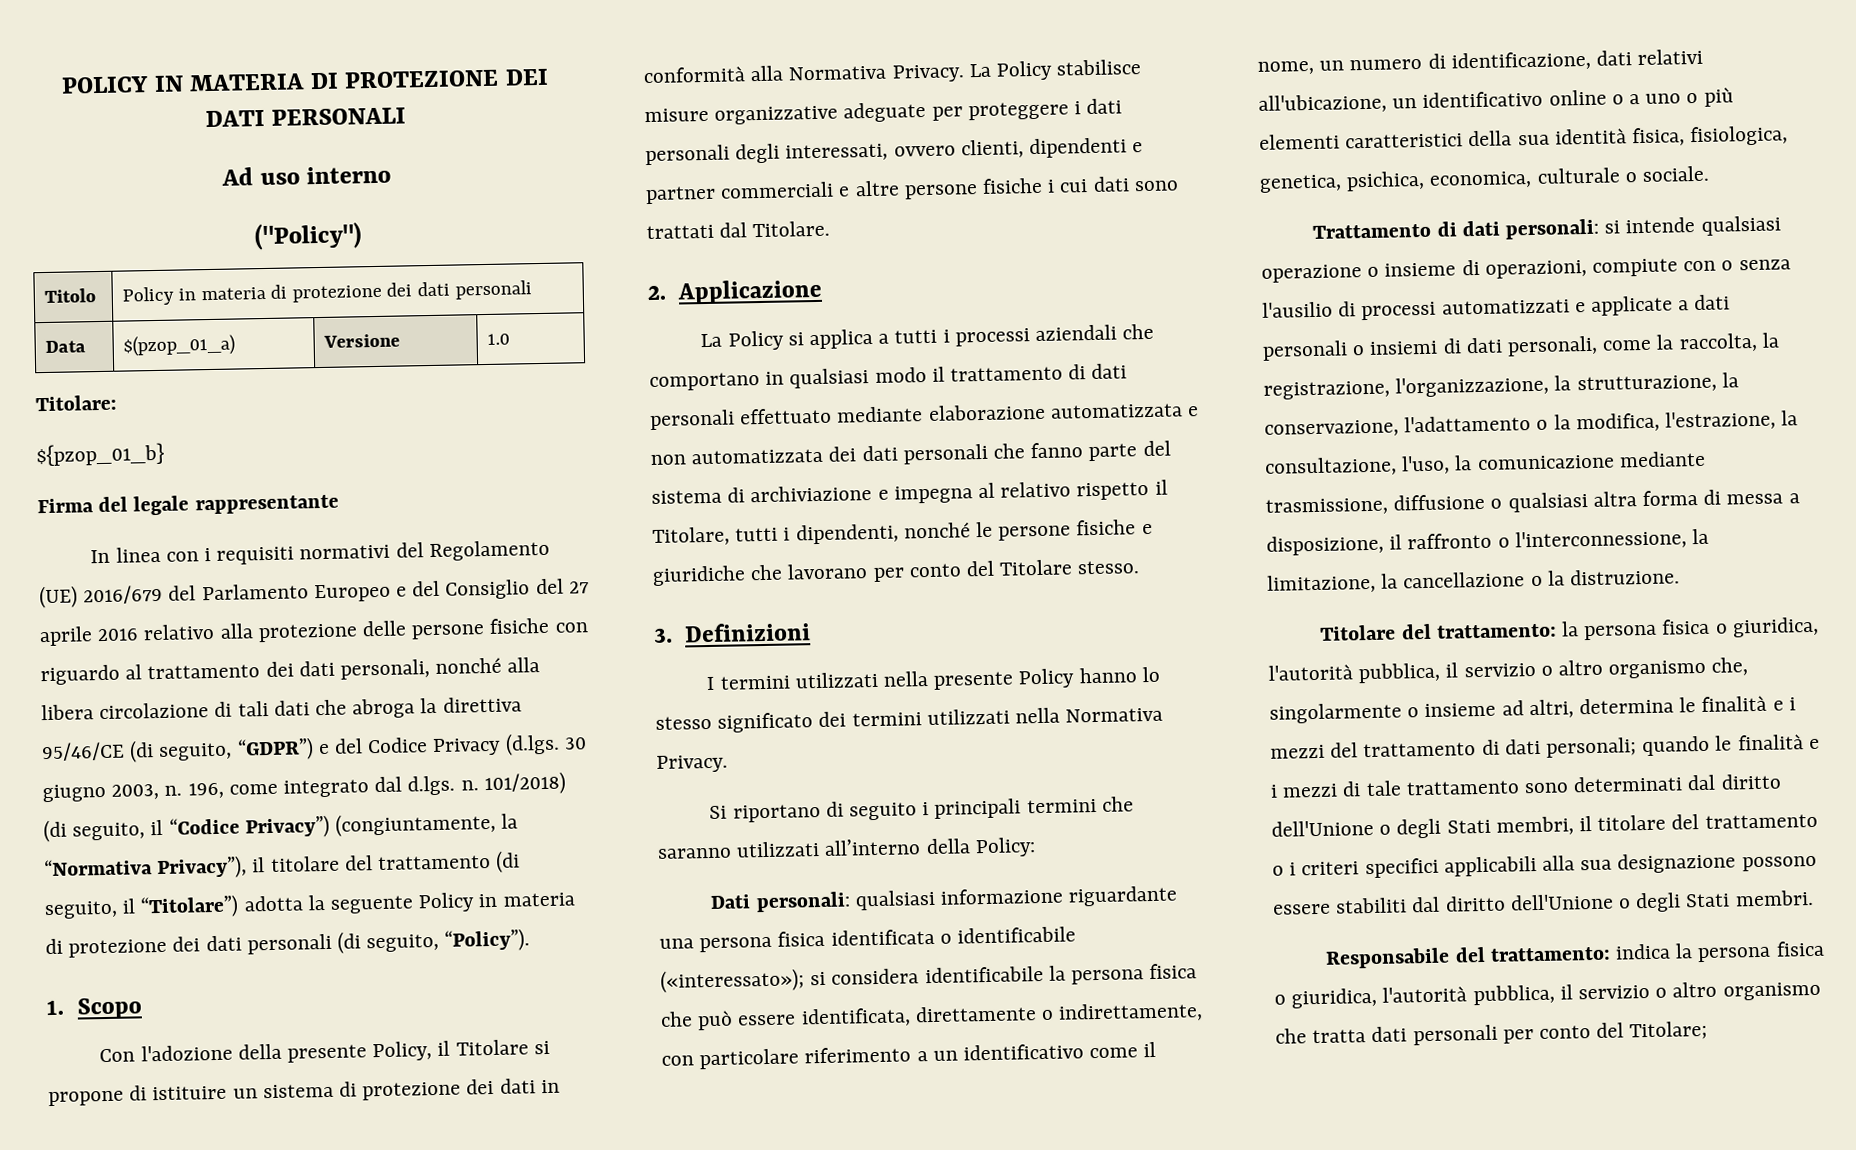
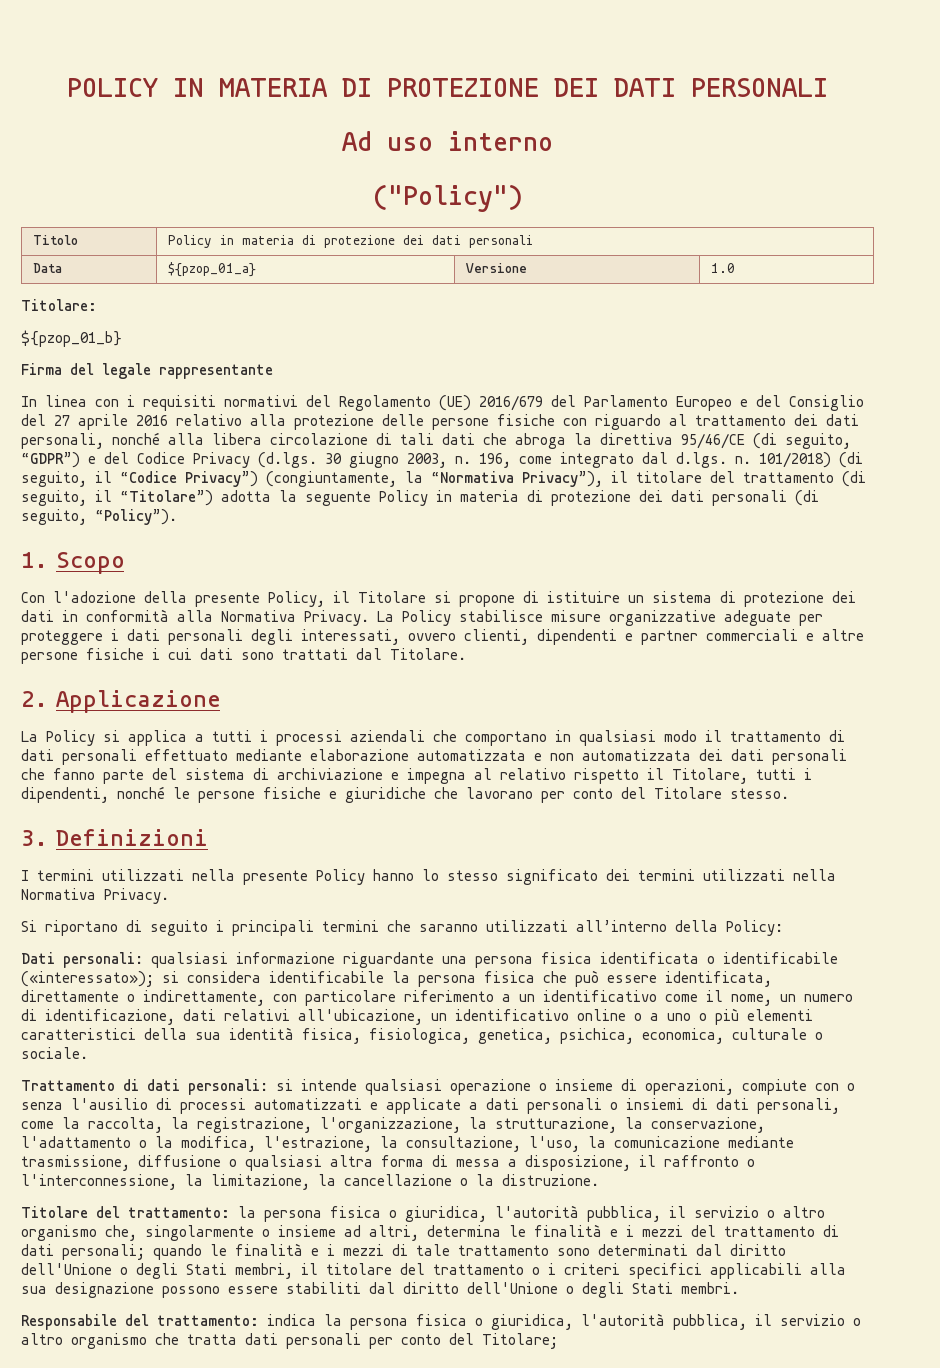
[122,334,235,357] $(pzop_01_a) -> [167,262,256,277] ${pzop_01_a}

